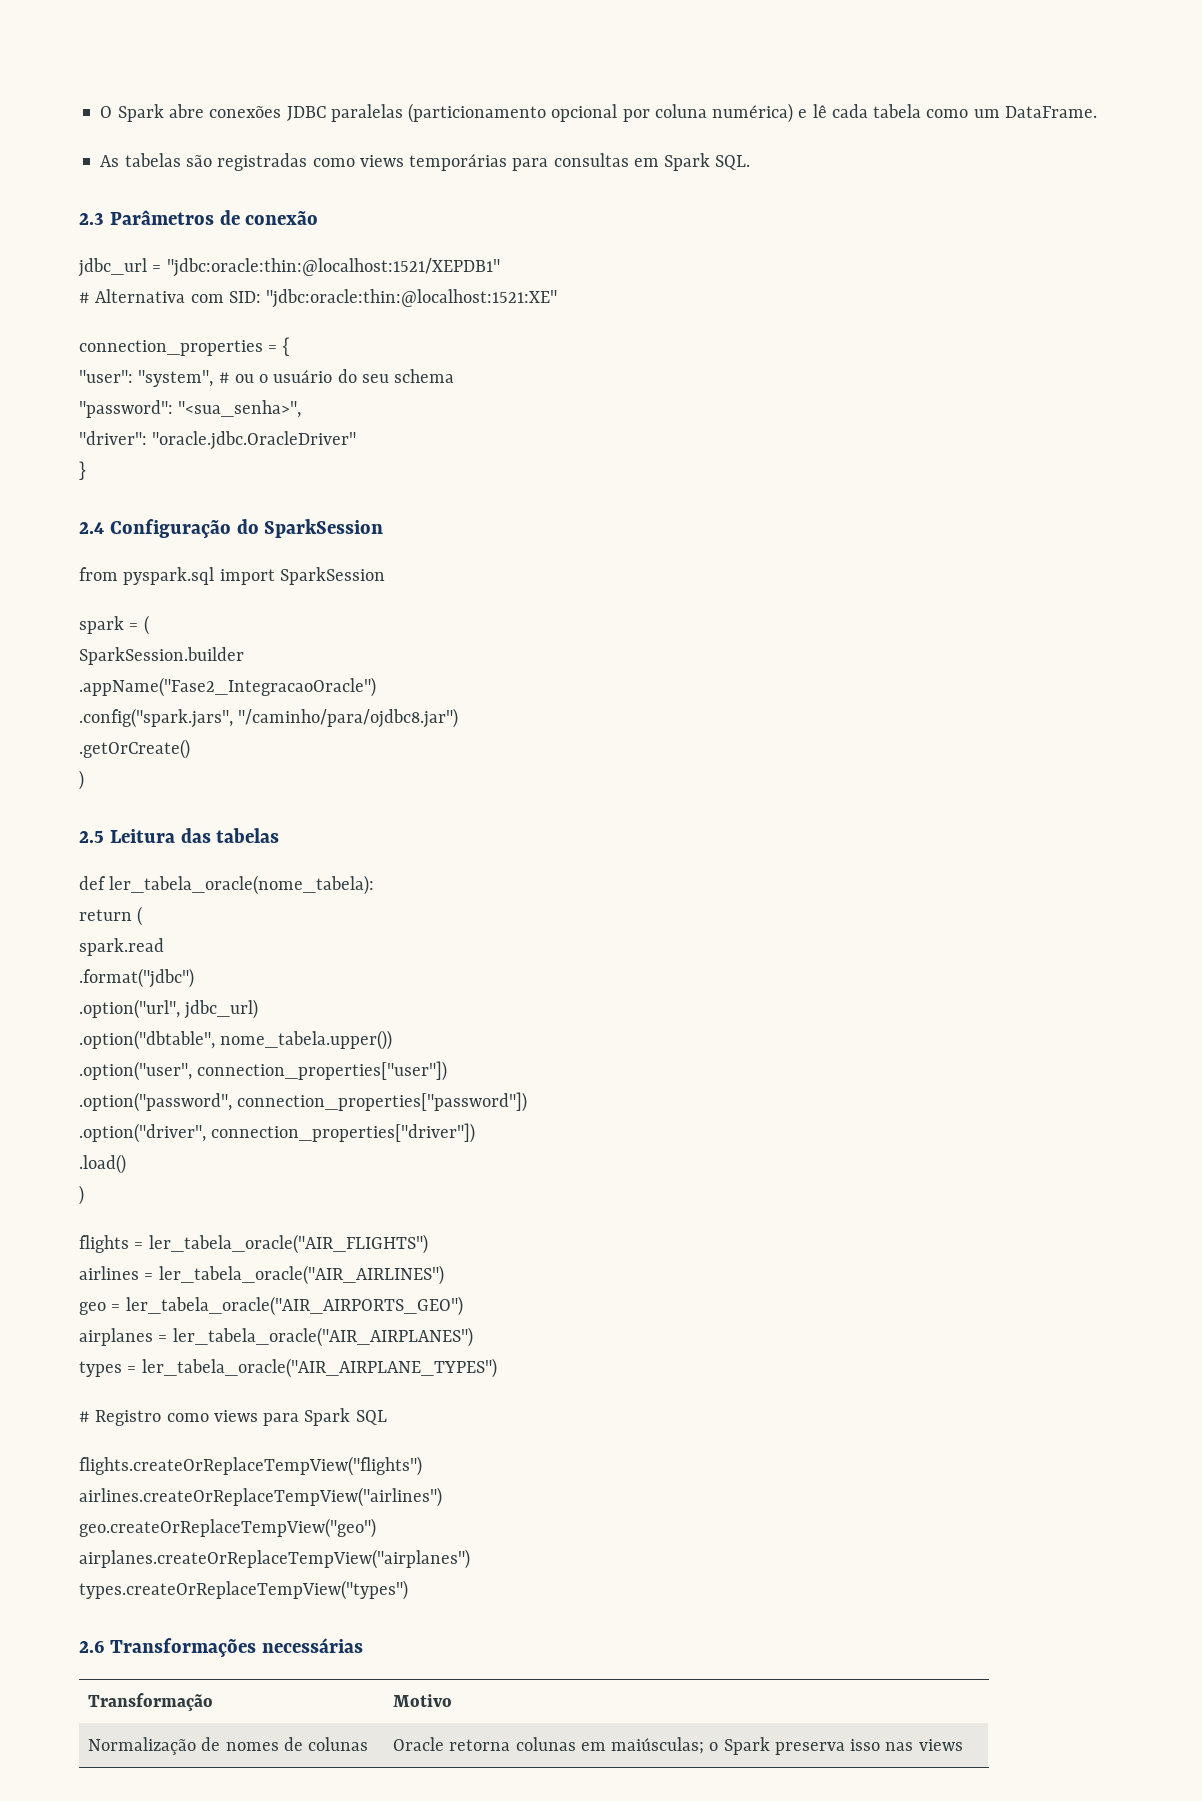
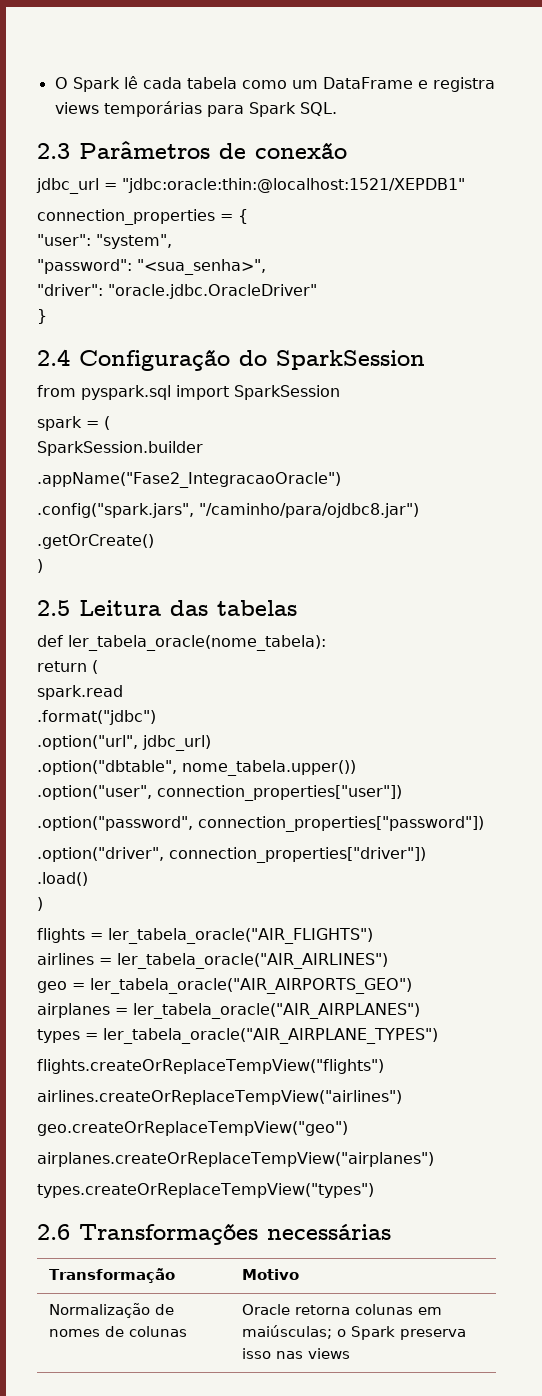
[168,103,808,123] abre conexões JDBC paralelas (particionamento opcional por coluna numérica) e -> (120, 84) none
[1004,106,1097,118] [100,153,355,171] DataFrame. // As tabelas são registradas como -> [322,77,495,92] DataFrame e registra
[553,153,659,167] consultas em -> (244, 111) none
[79,289,558,308] // # Alternativa com SID: "jdbc:oracle:thin:@localhost:1521:XE" -> (465, 185) none
[218,369,455,383] # ou o usuário do seu schema -> (172, 241) none
[79,1408,387,1426] // # Registro como views para Spark SQL -> (438, 1036) none

